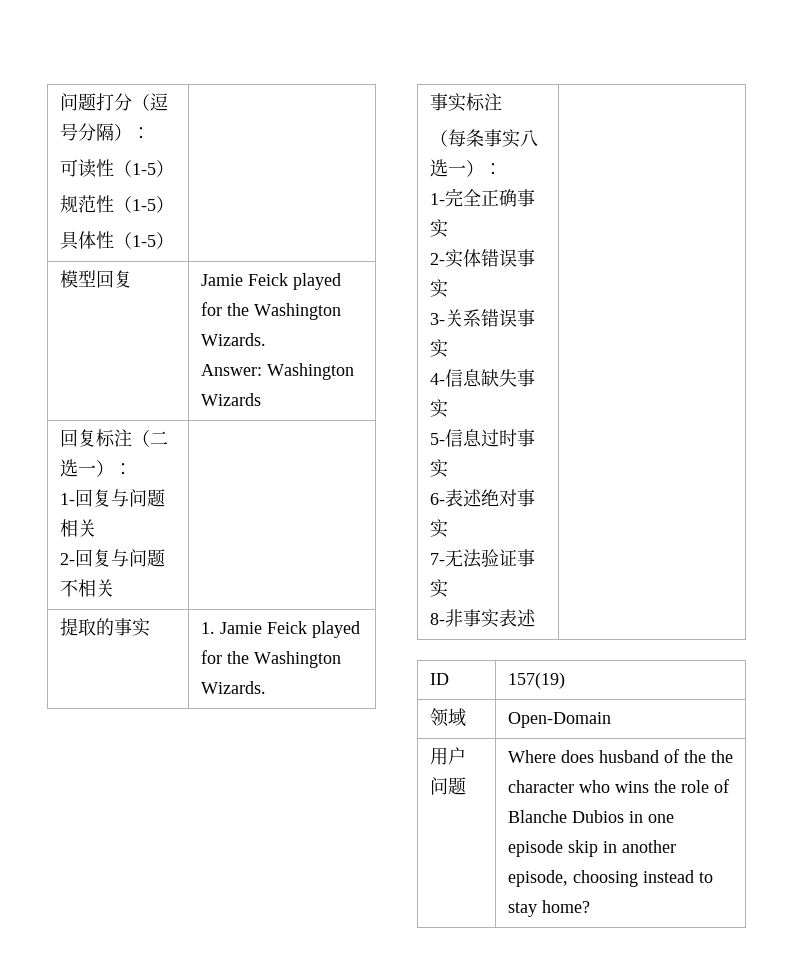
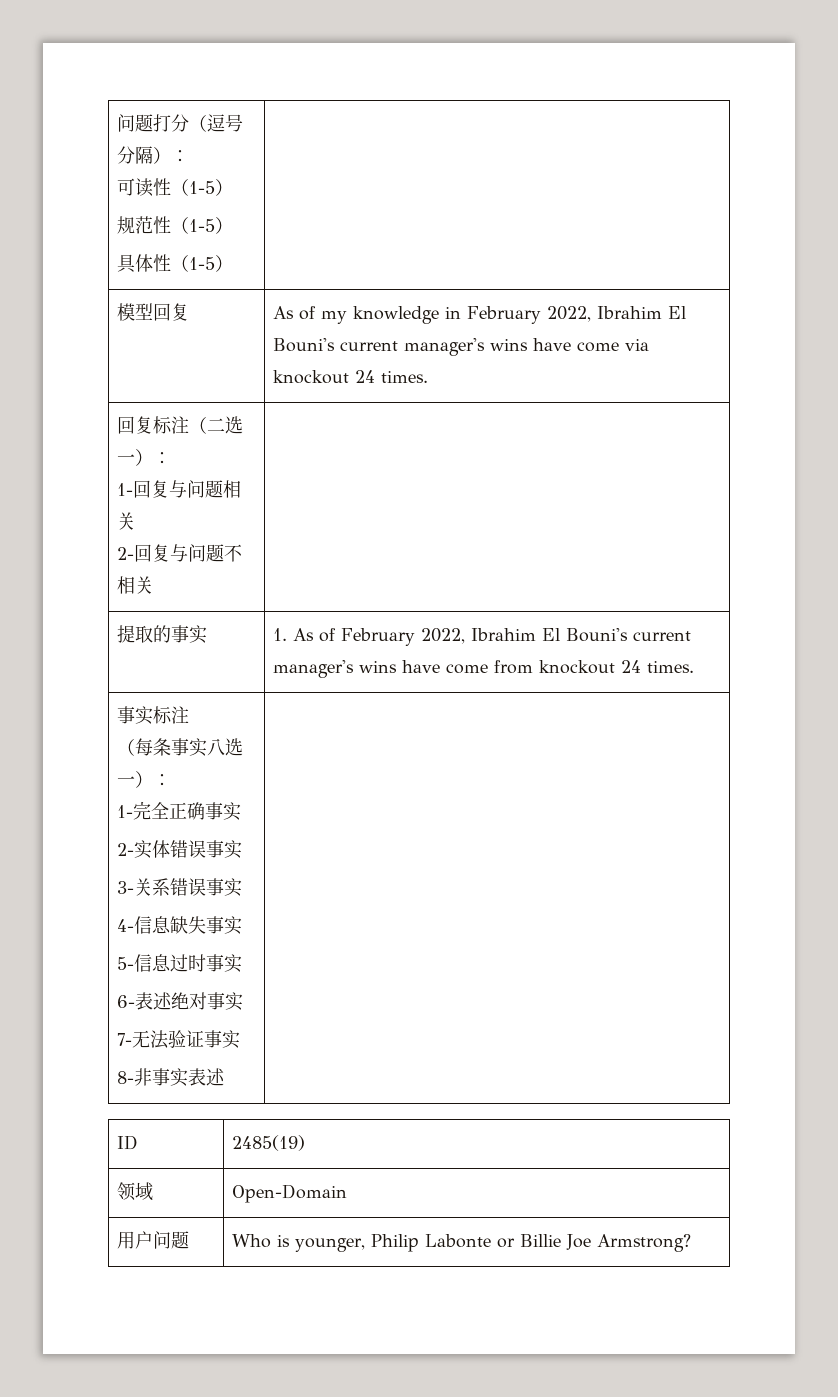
[200,273,341,290] [200,302,341,320] [200,333,266,346] [200,363,354,380] [200,393,261,406] Jamie Feick played for the Washington Wizards. // Answer: Washington Wizards -> [272,306,686,324] [272,338,649,356] [272,370,428,384] As of my knowledge in February 2022, Ibrahim El Bouni's current manager's wins have come via knockout 24 times.
[219,621,360,638] [200,650,341,668] [200,681,266,694] Jamie Feick played for the Washington Wizards. -> [292,628,691,646] [272,660,694,678] As of February 2022, Ibrahim El Bouni's current manager's wins have come from knockout 24 times.
[507,672,565,689] 157(19) -> [231,1135,305,1151] 2485(19)
[507,749,733,763] [507,779,729,793] [507,810,674,823] [507,840,676,857] [507,870,713,887] [507,900,590,917] Where does husband of the the character who wins the role of Blanche Dubios in one episode skip in another episode, choosing instead to stay home? -> [231,1234,691,1252] Who is younger, Philip Labonte or Billie Joe Armstrong?

